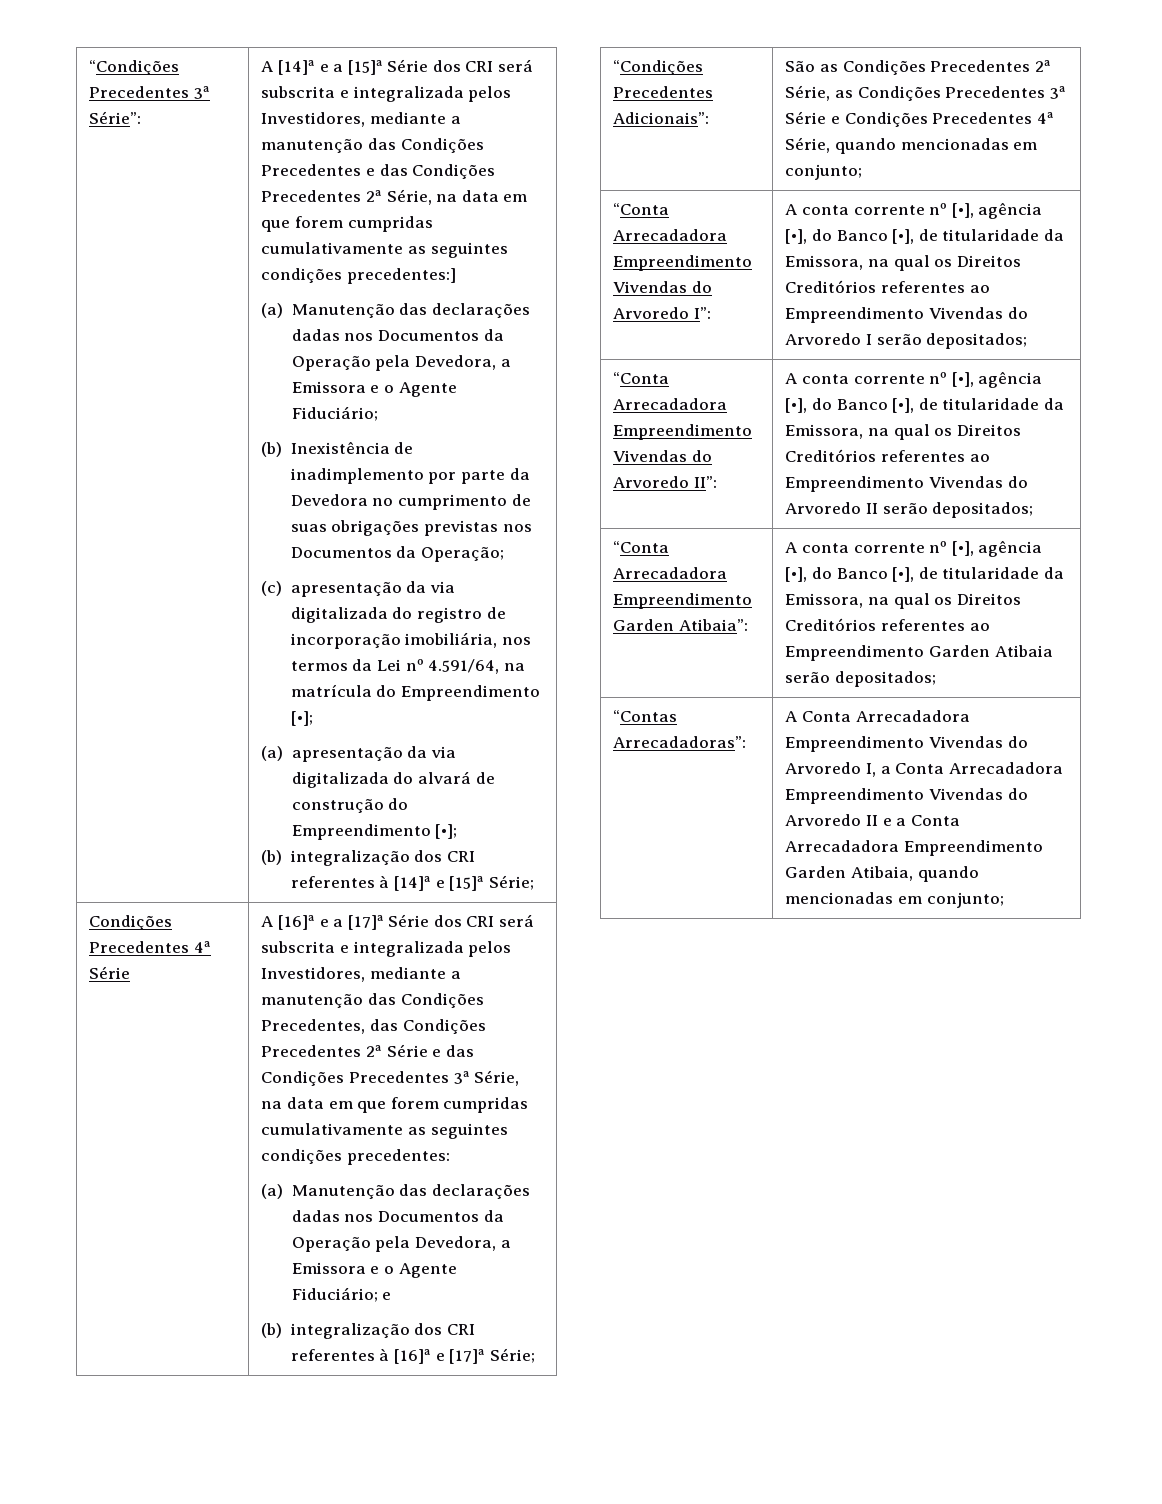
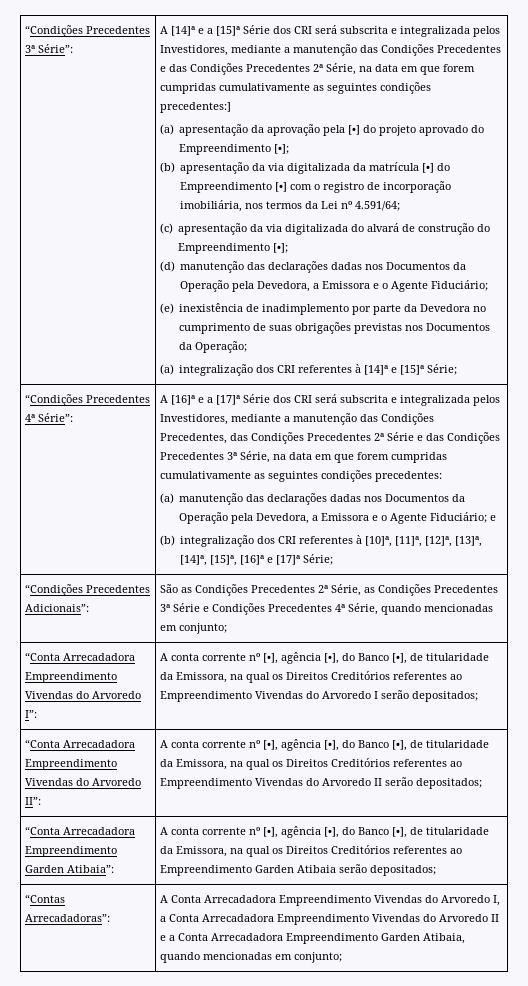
[291,304,395,318] Manutenção -> [179,124,485,136] [179,144,290,155] [159,162,451,174] [180,181,452,193] [180,200,401,212] [159,223,491,235] [178,243,289,254] [159,261,245,273] apresentação da aprovação pela [•] do projeto aprovado do Empreendimento [•]; // (b) apresentação da via digitalizada da matrícula [•] do Empreendimento [•] com o registro de incorporação imobiliária, nos termos da Lei nº 4.591/64; // (c) apresentação da via digitalizada do alvará de construção do Empreendimento [•]; // (d) manutenção
[261,441,390,457] (b) Inexistência -> [159,303,244,314] (e) inexistência
[261,581,456,597] [290,607,506,623] [289,632,532,649] [290,659,525,674] [290,684,541,701] [290,711,313,726] [261,746,457,762] [291,771,495,788] [291,798,409,813] [291,824,458,840] [261,850,283,865] (c) apresentação da via digitalizada do registro de incorporação imobiliária, nos termos da Lei nº 4.591/64, na matrícula do Empreendimento [•]; // (a) apresentação da via digitalizada do alvará de construção do Empreendimento [•]; // (b) -> [159,364,174,375] (a)
[89,915,173,930] [89,941,211,953] [89,966,131,979] Condições Precedentes 4ª Série -> [24,394,150,406] [24,413,73,422] “Condições Precedentes 4ª Série”:
[291,1185,395,1199] Manutenção -> [179,493,244,505] manutenção
(390, 1354) none -> [365,536,483,547] [180,555,238,566] [10]ª, [11]ª, [12]ª, [13]ª, [14]ª, [15]ª,

